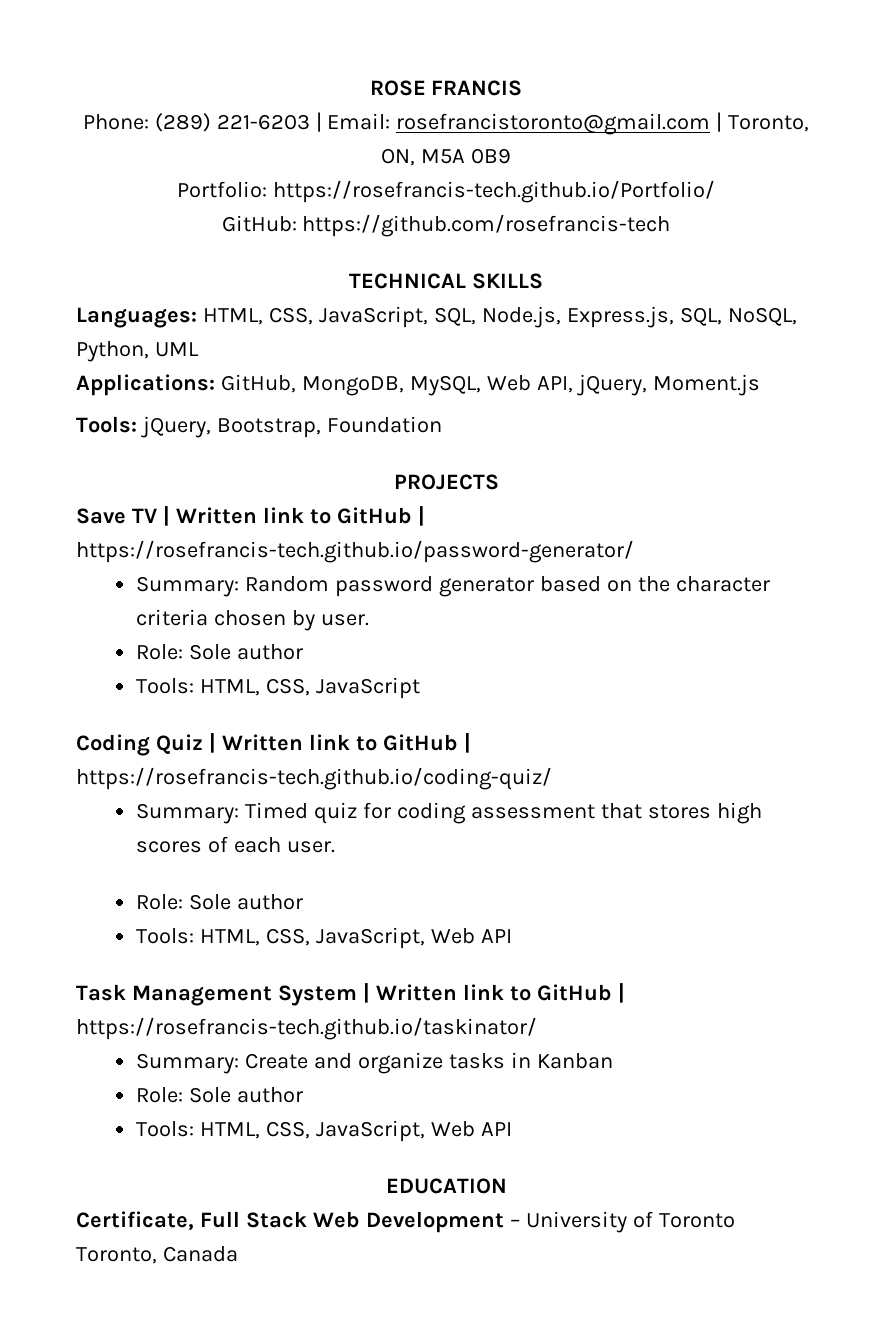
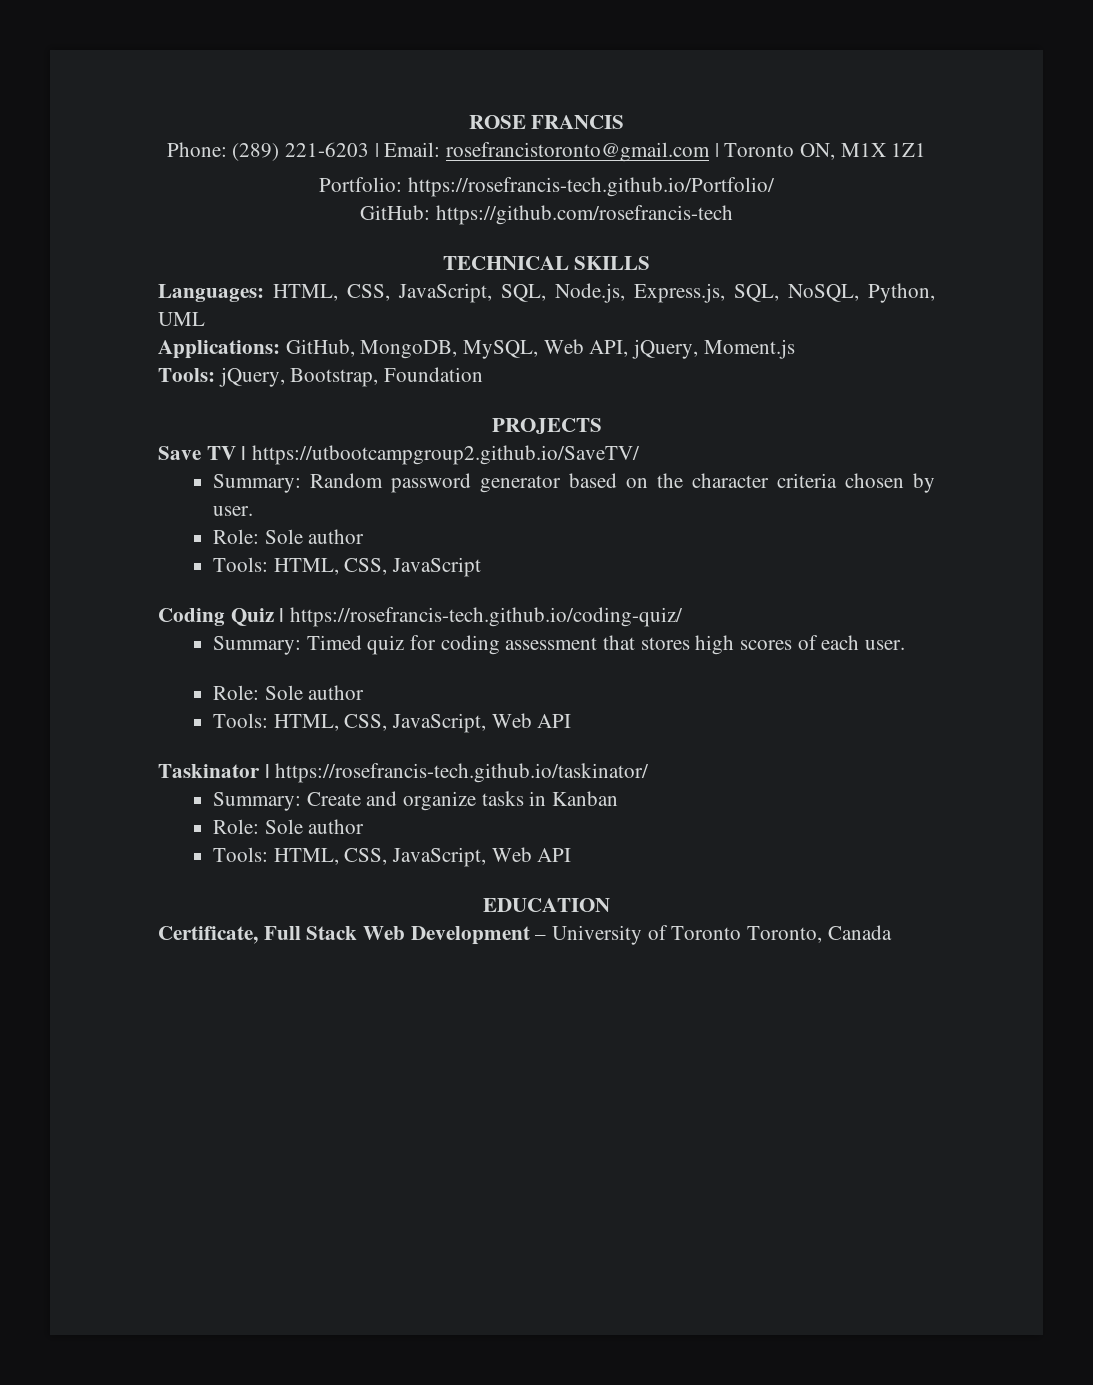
[728,115,810,132] [381,148,511,166] Toronto, ON, M5A 0B9 -> [724,143,927,160] Toronto ON, M1X 1Z1
[175,506,425,526] [76,540,634,563] Written link to GitHub | https://rosefrancis-tech.github.io/password-generator/ -> [252,445,641,465] https://utbootcampgroup2.github.io/SaveTV/
[221,733,471,753] Written link to GitHub | -> (285, 615) none
[76,983,612,1006] Task Management System | Written link to GitHub -> [158,764,260,778] Taskinator

